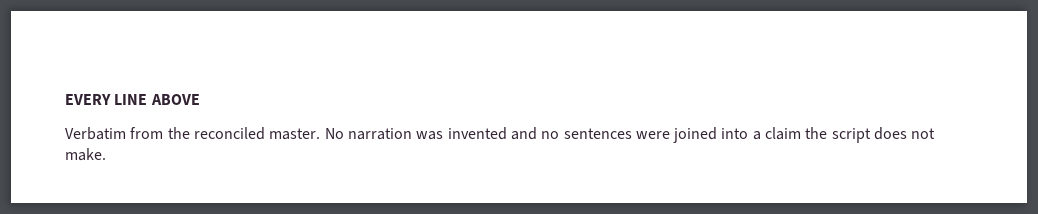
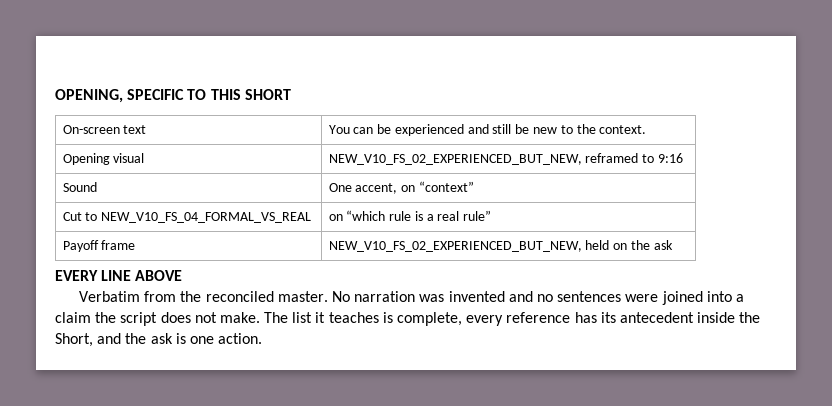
(65, 99) none -> [55,89,291,103] [62,125,147,134] [328,124,647,136] [62,153,145,165] [328,153,683,165] [62,182,97,192] [328,181,474,194] [62,212,312,223] [328,210,492,221] [62,240,136,252] [328,240,673,252] OPENING, SPECIFIC TO THIS SHORT // On-screen text | You can be experienced and still be new to the context. // Opening visual | NEW_V10_FS_02_EXPERIENCED_BUT_NEW, reframed to 9:16 // Sound | One accent, on “context” // Cut to NEW_V10_FS_04_FORMAL_VS_REAL | on “which rule is a real rule” // Payoff frame | NEW_V10_FS_02_EXPERIENCED_BUT_NEW, held on the ask //
(106, 154) none -> [264,312,761,326] [55,333,263,347] The list it teaches is complete, every reference has its antecedent inside the Short, and the ask is one action.

